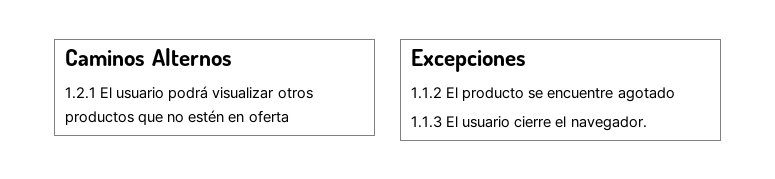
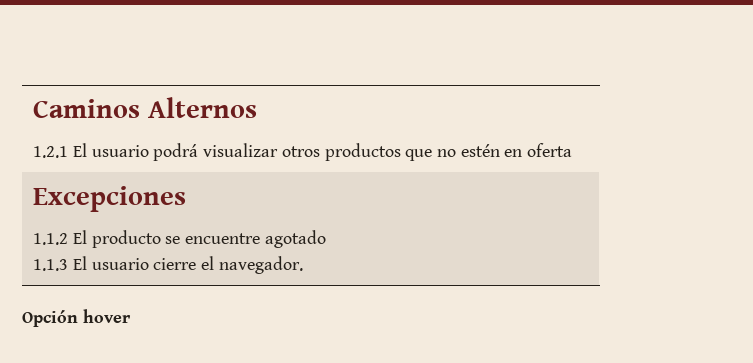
(647, 123) none -> [22,309,131,327] // Opción hover

